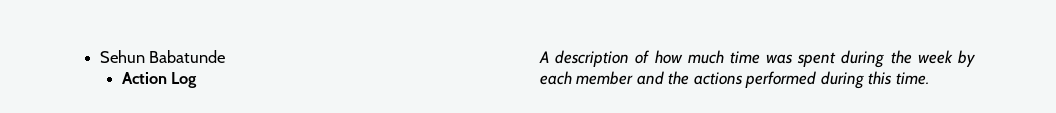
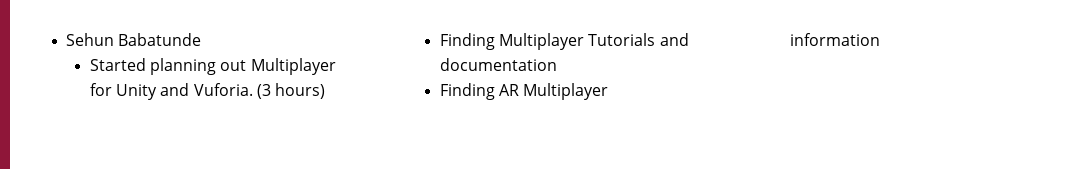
[121,72,198,88] [539,50,976,68] [540,71,929,89] Action Log // A description of how much time was spent during the week by each member and the actions performed during this time. -> [89,58,336,75] [89,83,326,100] [439,33,689,50] [439,58,557,71] [439,83,609,100] [789,33,880,46] Started planning out Multiplayer for Unity and Vuforia. (3 hours) // Finding Multiplayer Tutorials and documentation // Finding AR Multiplayer information

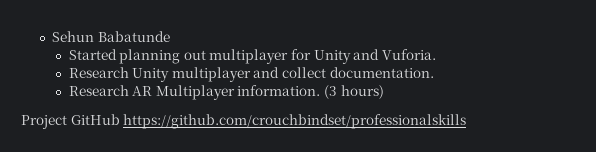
[250,58,336,75] Multiplayer -> [209,49,289,64] multiplayer
[256,83,326,99] [439,33,689,50] [439,58,557,71] [439,83,609,100] [789,33,880,46] (3 hours) // Finding Multiplayer Tutorials and documentation // Finding AR Multiplayer information -> [68,67,434,82] [68,85,384,100] [21,114,467,129] // Research Unity multiplayer and collect documentation. // Research AR Multiplayer information. (3 hours) // Project GitHub https://github.com/crouchbindset/professionalskills

